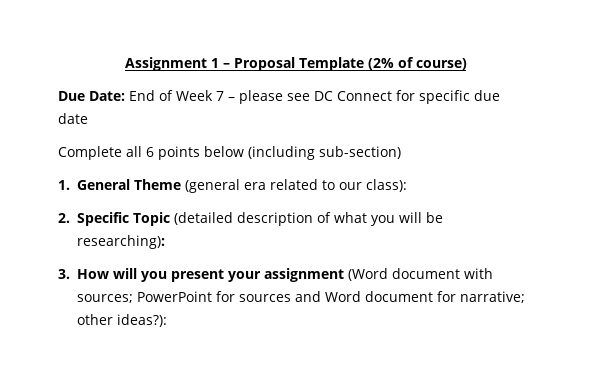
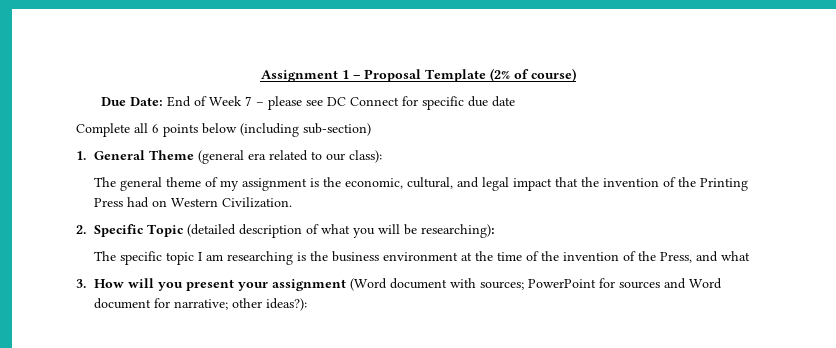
(408, 185) none -> [94,177,749,191] [94,197,293,208] // The general theme of my assignment is the economic, cultural, and legal impact that the invention of the Printing Press had on Western Civilization.
(166, 242) none -> [94,251,751,265] // The specific topic I am researching is the business environment at the time of the invention of the Press, and what

